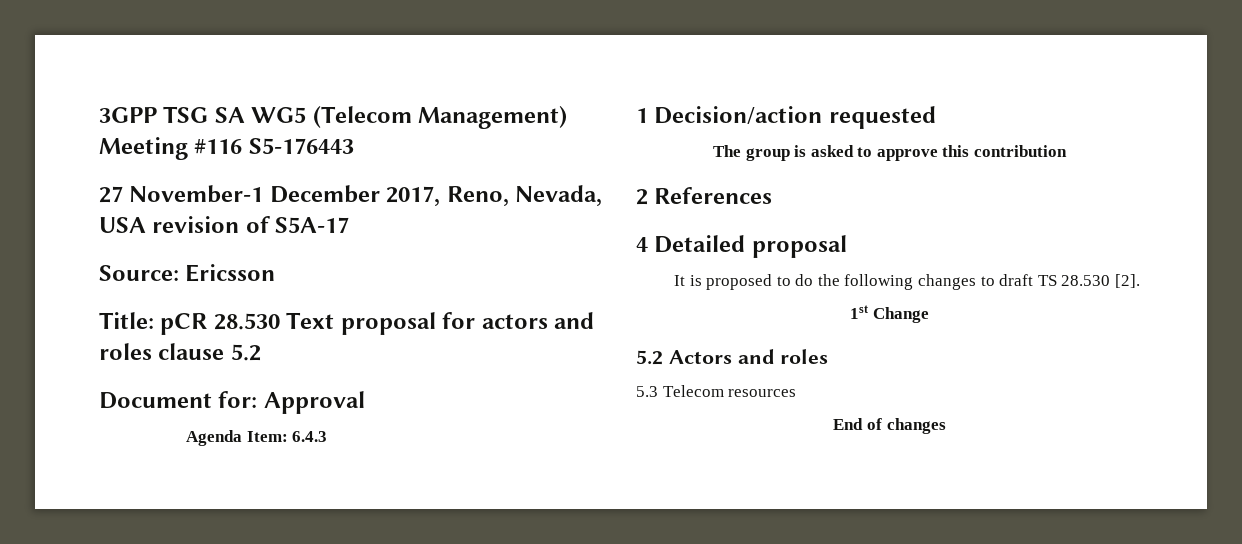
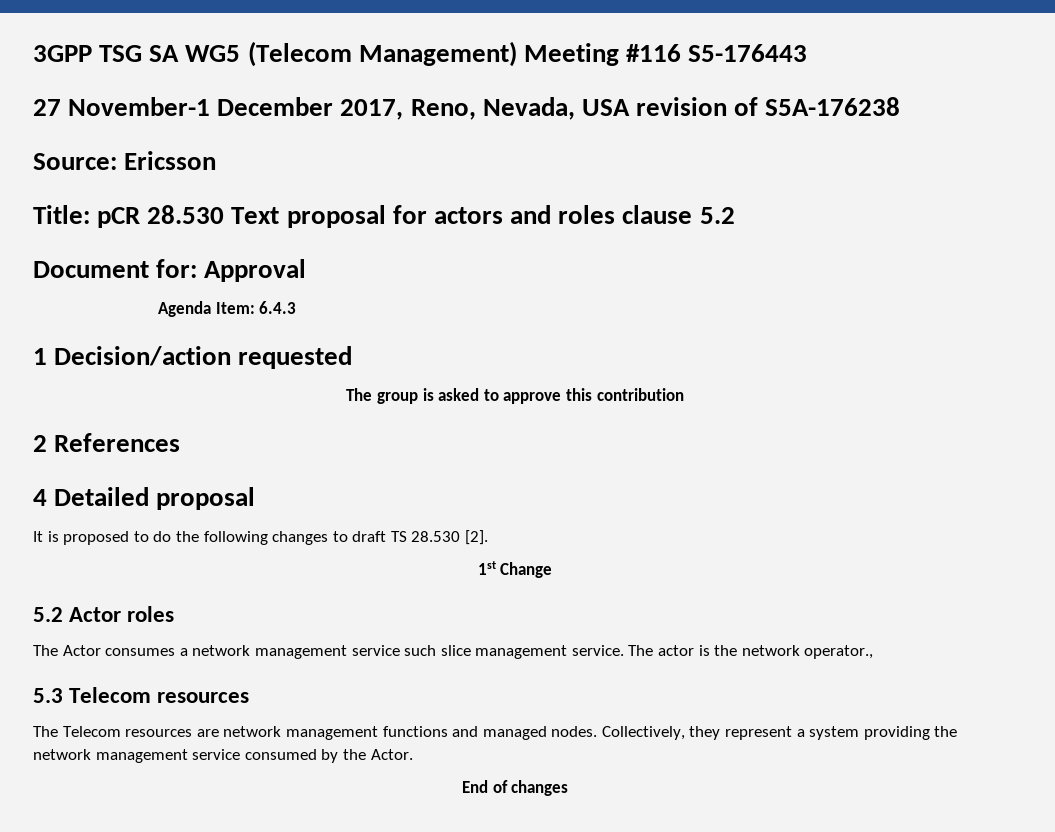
[275,217,350,233] S5A-17 -> [765,97,901,116] S5A-176238
[668,349,775,364] Actors and -> [69,607,122,622] Actor
[636,385,797,397] 5.3 Telecom resources -> [33,645,874,659] [33,687,250,703] [33,726,958,740] [33,749,413,763] The Actor consumes a network management service such slice management service. The actor is the network operator., // 5.3 Telecom resources // The Telecom resources are network management functions and managed nodes. Collectively, they represent a system providing the network management service consumed by the Actor.

